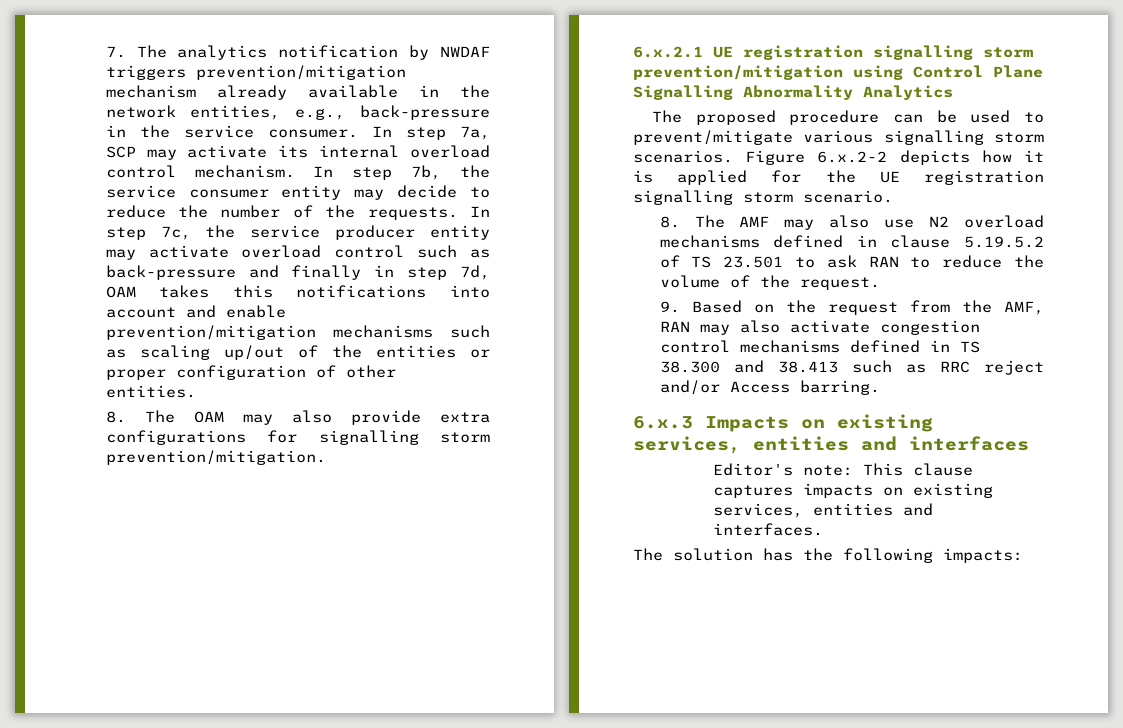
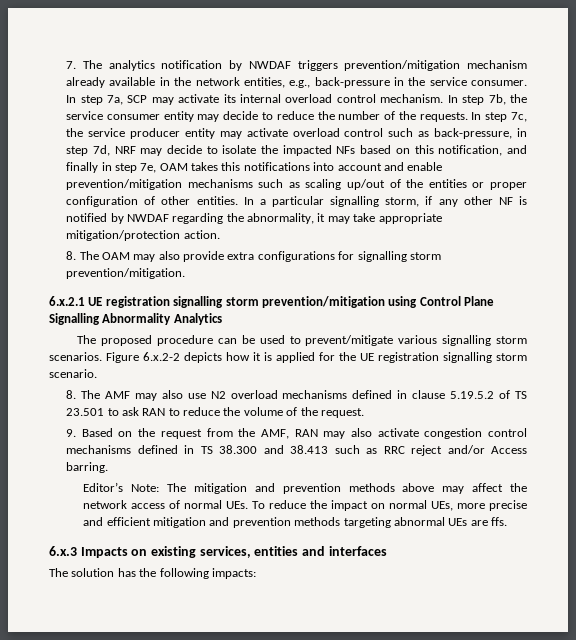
[105,265,236,280] back-pressure -> [434,128,527,139] [66,145,503,156] back-pressure, in step 7d, NRF may decide to isolate the impacted NFs based on this notification,
[460,265,490,280] 7d, -> [140,163,157,173] 7e,
(196, 391) none -> [243,196,527,207] [66,213,442,224] [66,230,220,241] In a particular signalling storm, if any other NF is notified by NWDAF regarding the abnormality, it may take appropriate mitigation/protection action.
(880, 387) none -> [83,482,528,494] [83,500,527,511] [83,517,507,528] // Editor’s Note: The mitigation and prevention methods above may affect the network access of normal UEs. To reduce the impact on normal UEs, more precise and efficient mitigation and prevention methods targeting abnormal UEs are ffs.
[712,463,973,476] [712,483,993,498] [712,503,933,518] [712,523,823,536] // Editor's note: This clause captures impacts on existing services, entities and interfaces. -> (387, 551) none

